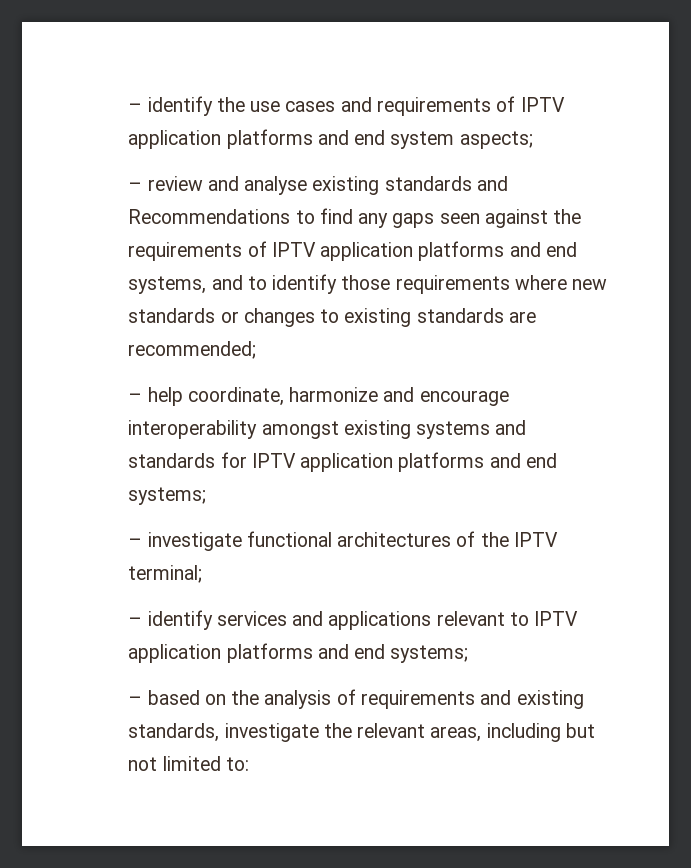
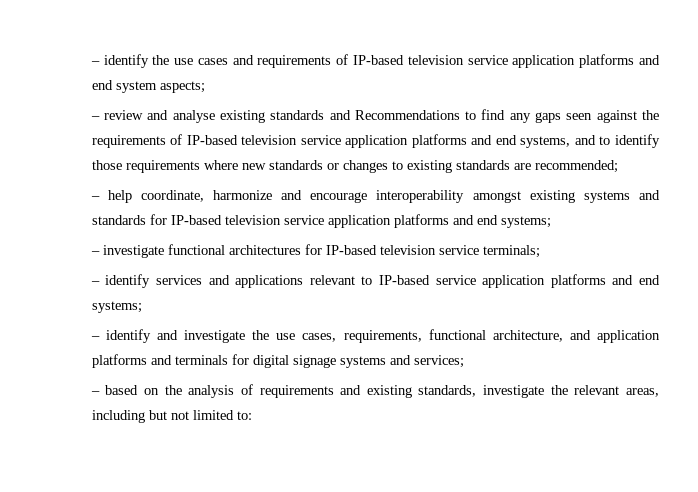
[520,97,565,112] IPTV -> [353,55,508,65] IP-based television service
[271,242,316,257] IPTV -> [186,135,341,145] IP-based television service
[251,453,296,468] IPTV -> [170,215,324,225] IP-based television service
[456,531,559,547] [128,565,203,583] of the IPTV terminal; -> [304,244,540,258] for IP-based television service terminals;
[534,611,579,626] [128,643,469,663] IPTV application platforms and end systems; -> [378,274,660,288] [91,301,142,313] [90,329,660,343] [91,354,464,368] IP-based service application platforms and end systems; // – identify and investigate the use cases, requirements, functional architecture, and application platforms and terminals for digital signage systems and services;

